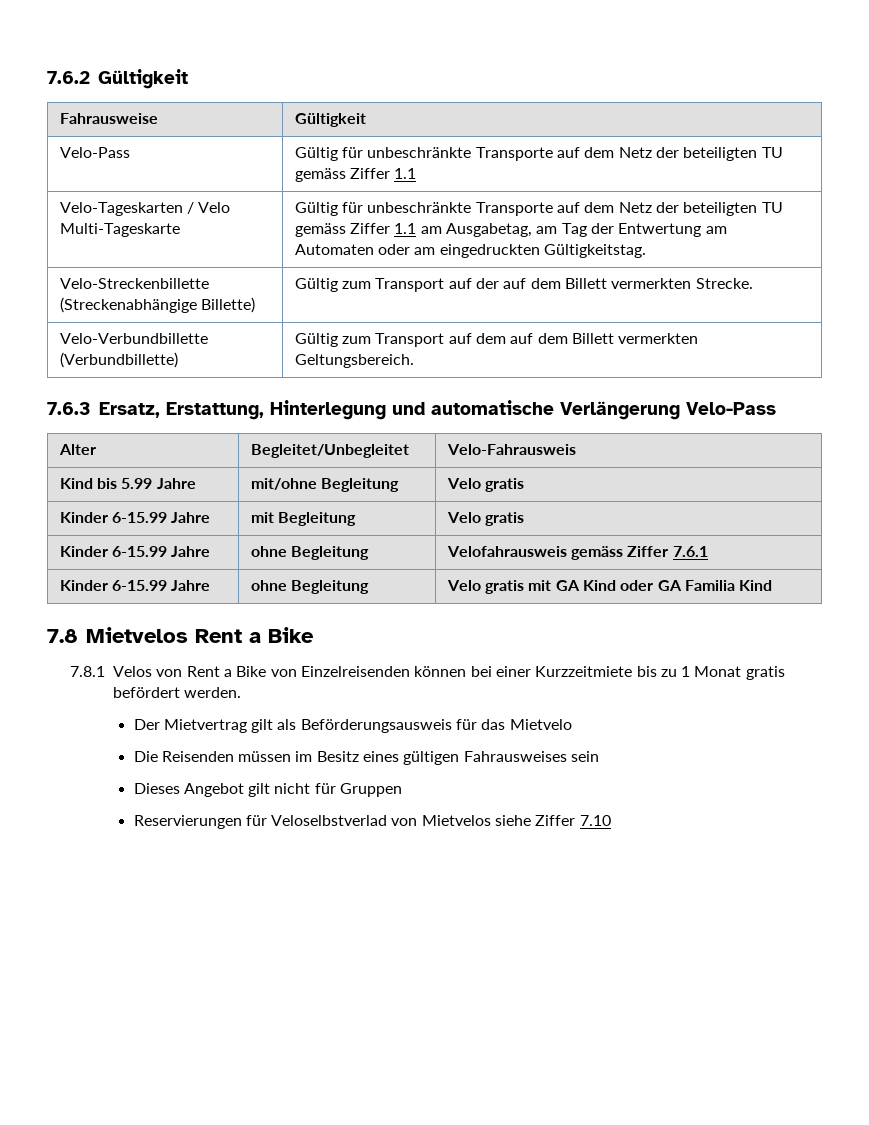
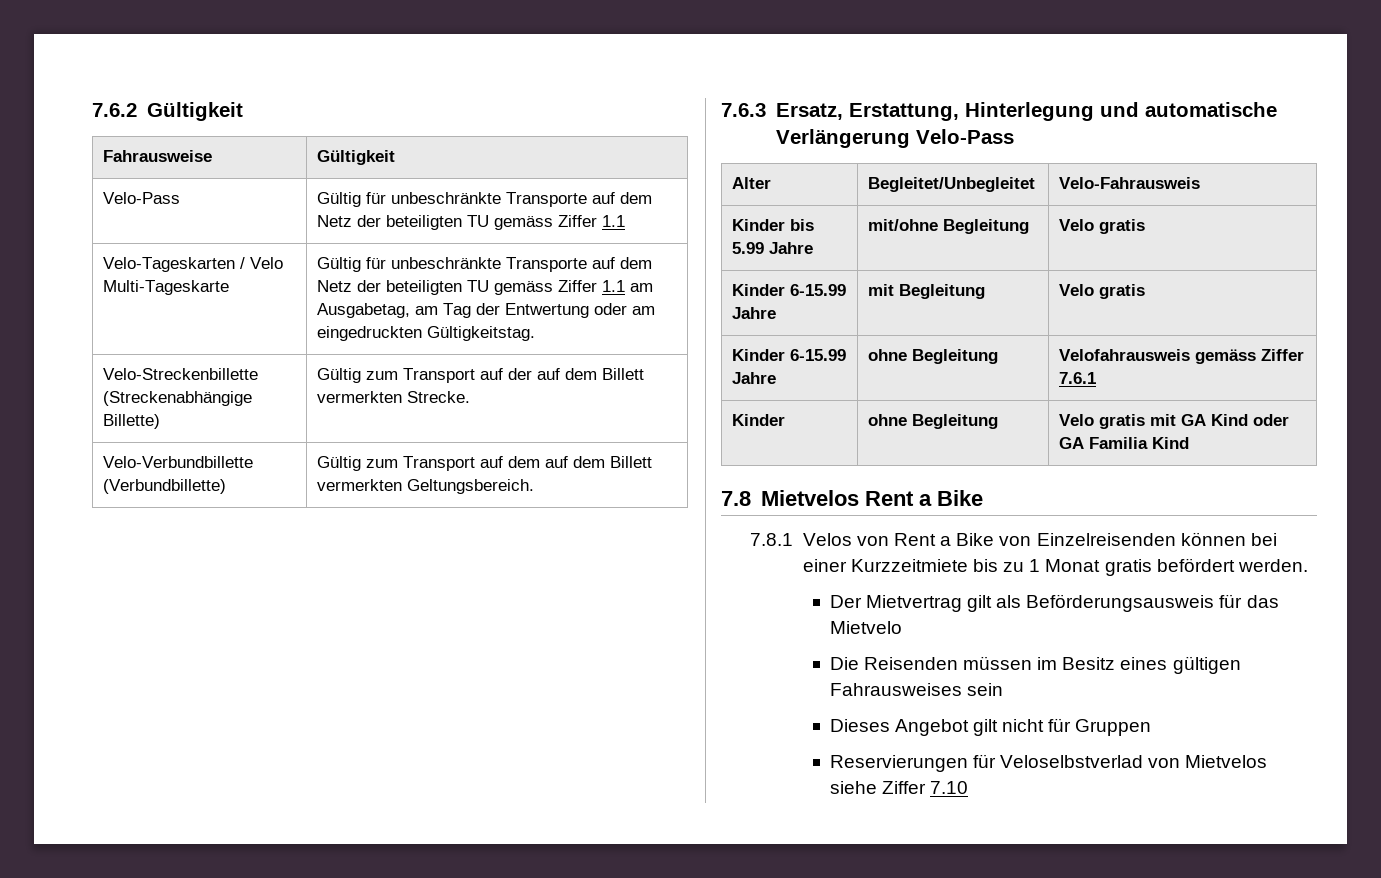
[705,226,727,234] [294,244,374,255] am Automaten -> (590, 310) none
[59,478,93,489] Kind -> [732,219,786,231] Kinder
[112,580,211,591] 6-15.99 Jahre -> (786, 420) none

